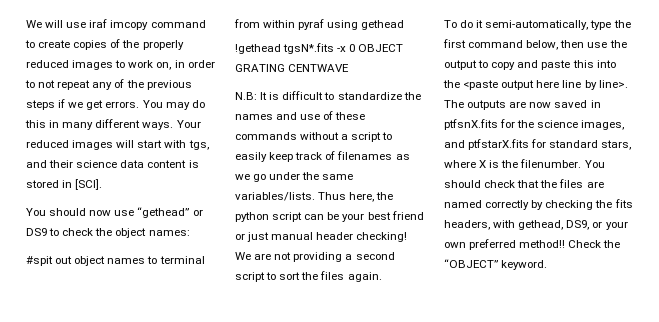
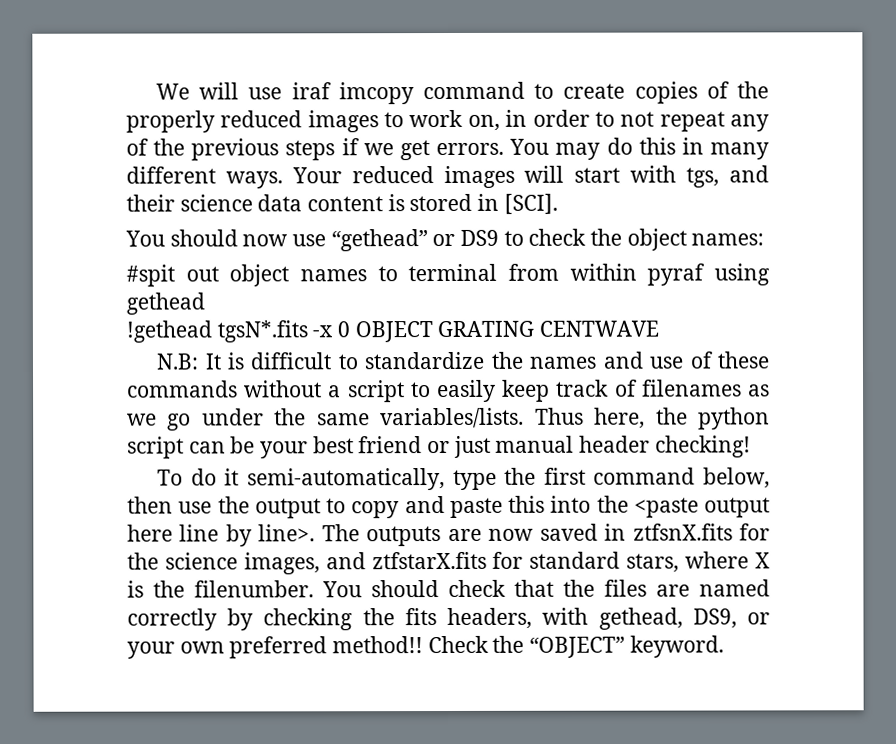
[235,252,395,262] [235,271,382,282] We are not providing a second script to sort the files again. -> (751, 446) none
[444,119,498,130] ptfsnX.fits -> [632,523,733,541] ztfsnX.fits
[468,139,530,150] ptfstarX.fits -> [371,551,487,570] ztfstarX.fits

